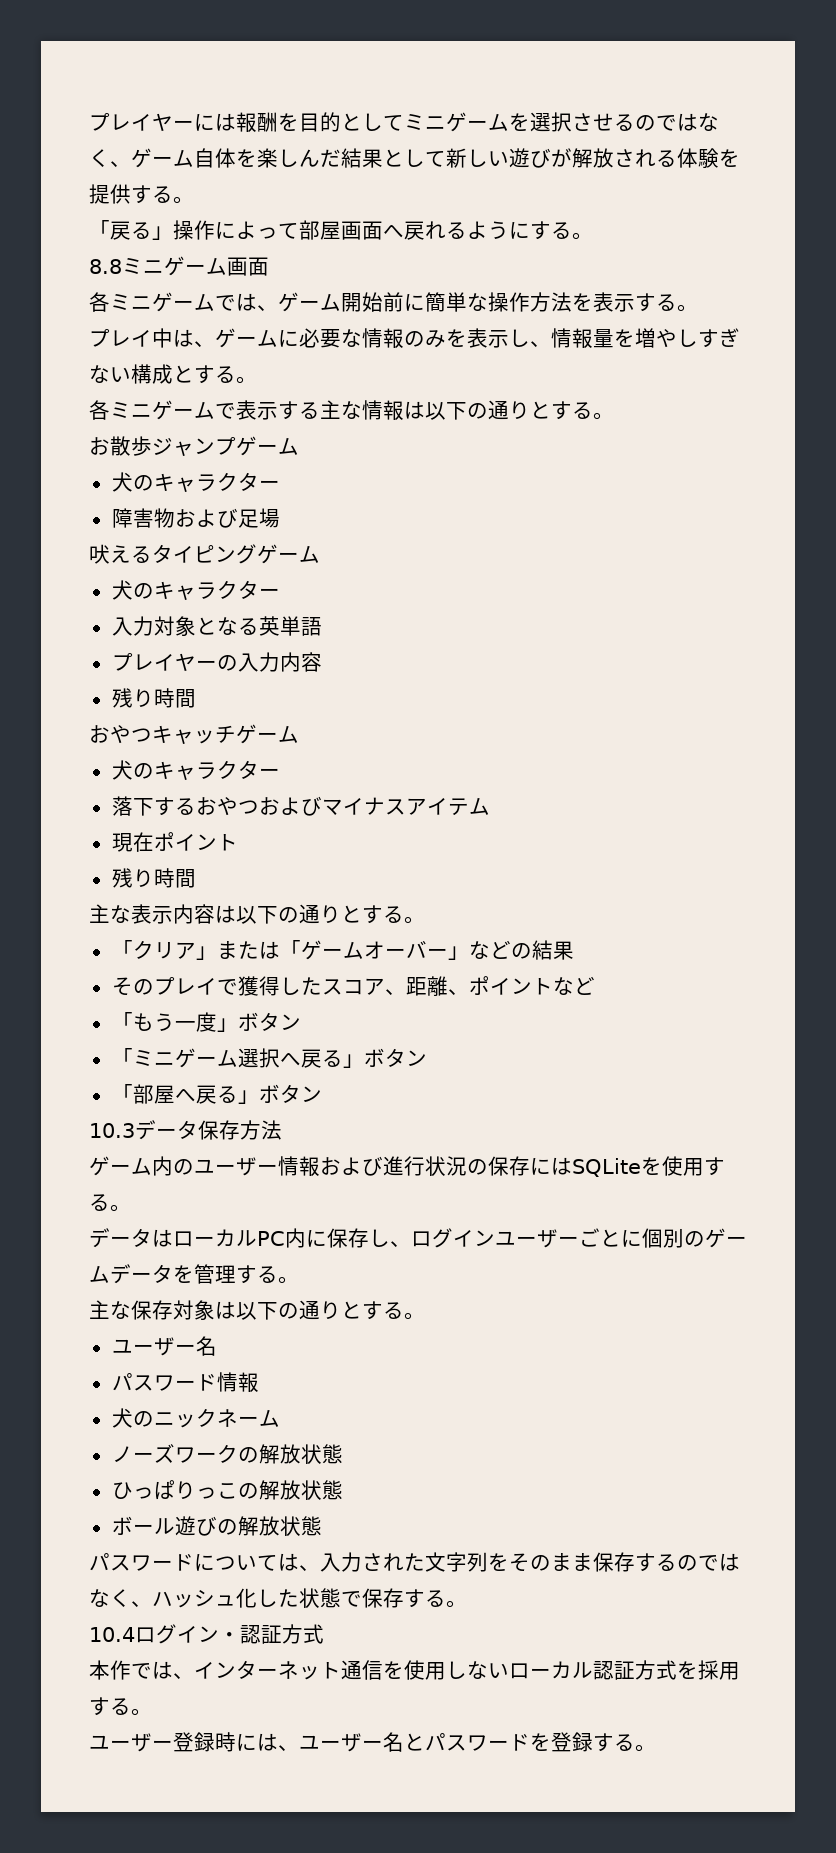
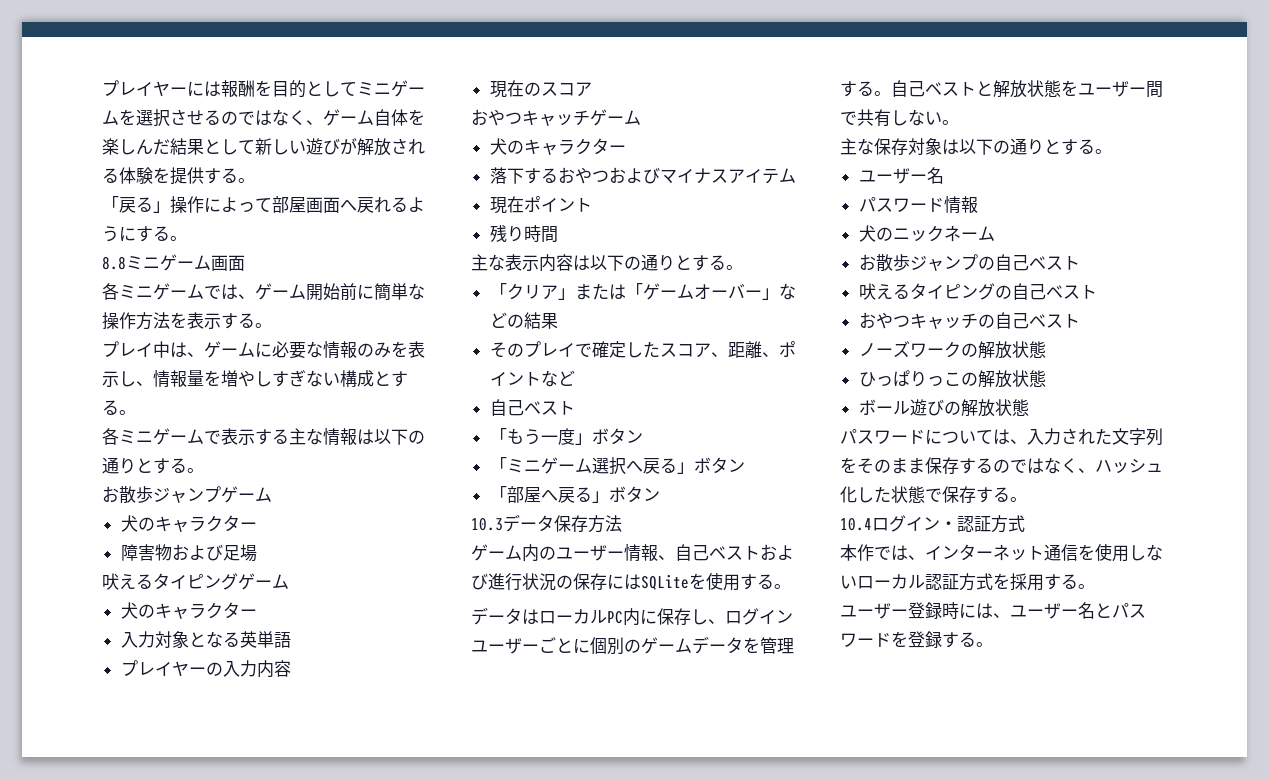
[111,688,196,708] 残り時間 -> [489,80,592,98] 現在のスコア
[237,976,280,996] 獲得 -> [591,341,626,358] 確定
(595, 985) none -> [489,399,575,416] // 自己ベスト
(320, 1166) none -> [658,544,760,561] 、自己ベスト
(299, 1280) none -> [891,80,1163,98] [840,109,959,127] 自己ベストと解放状態をユーザー間で共有しない。
(280, 1418) none -> [858,254,1080,272] [858,283,1097,300] [858,312,1080,329] // お散歩ジャンプの自己ベスト // 吠えるタイピングの自己ベスト // おやつキャッチの自己ベスト

